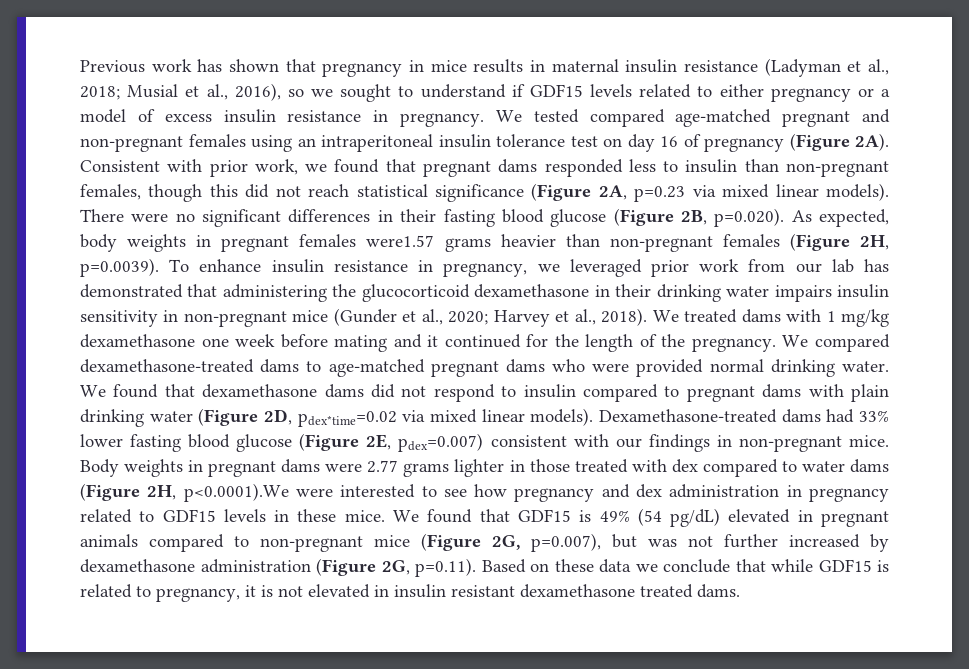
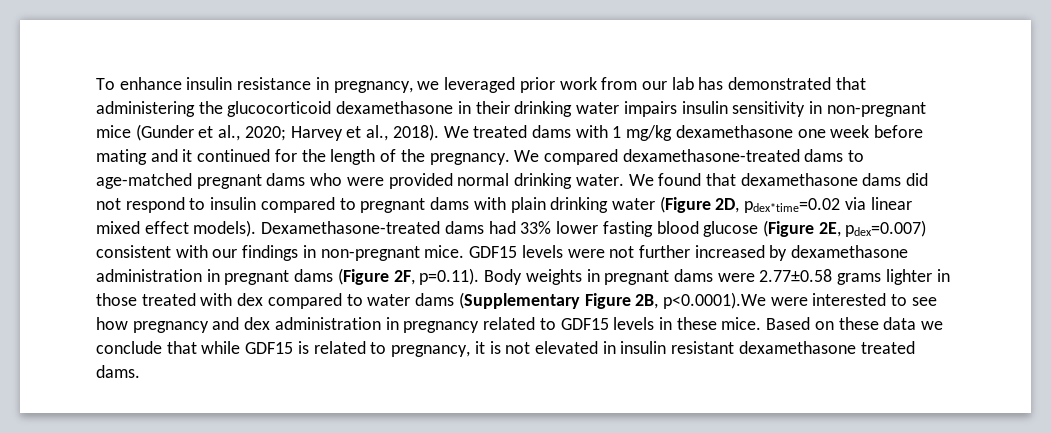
[80,58,889,77] [80,83,890,102] [80,109,891,127] [80,133,889,152] [80,159,890,177] [80,183,890,202] [80,208,889,227] [80,233,890,252] [80,258,159,277] Previous work has shown that pregnancy in mice results in maternal insulin resistance (Ladyman et al., 2018; Musial et al., 2016), so we sought to understand if GDF15 levels related to either pregnancy or a model of excess insulin resistance in pregnancy. We tested compared age-matched pregnant and non-pregnant females using an intraperitoneal insulin tolerance test on day 16 of pregnancy (Figure 2A). Consistent with prior work, we found that pregnant dams responded less to insulin than non-pregnant females, though this did not reach statistical significance (Figure 2A, p=0.23 via mixed linear models). There were no significant differences in their fasting blood glucose (Figure 2B, p=0.020). As expected, body weights in pregnant females were1.57 grams heavier than non-pregnant females (Figure 2H, p=0.0039). -> (96, 84) none
[430,409,525,423] mixed linear -> [870,197,912,210] [96,221,189,234] linear mixed effect
(890, 441) none -> [469,245,909,261] [96,268,480,285] GDF15 levels were not further increased by dexamethasone administration in pregnant dams (Figure 2F, p=0.11).
[367,460,399,473] 2.77 -> [759,269,833,282] 2.77±0.58
[80,483,177,501] (Figure 2H, -> [458,292,659,309] (Supplementary Figure 2B,
[393,508,889,527] [80,533,889,552] [80,558,476,577] We found that GDF15 is 49% (54 pg/dL) elevated in pregnant animals compared to non-pregnant mice (Figure 2G, p=0.007), but was not further increased by dexamethasone administration (Figure 2G, p=0.11). -> (762, 323) none

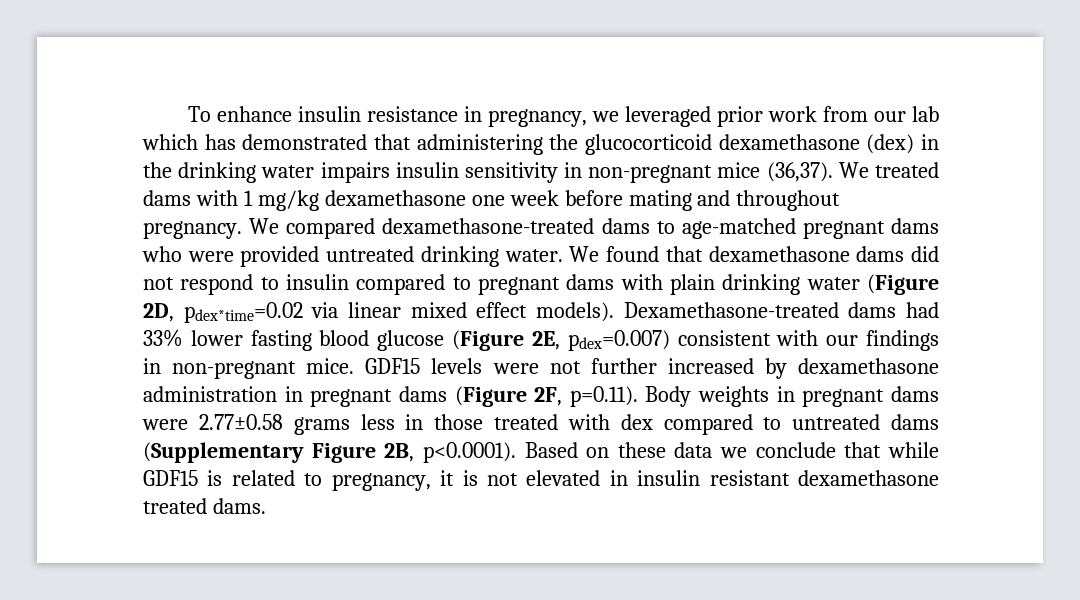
(694, 83) none -> [142,134,198,150] which
[457,101,510,114] in their -> [866,134,939,154] [143,162,172,178] (dex) in the
[135,124,439,141] (Gunder et al., 2020; Harvey et al., 2018). -> [766,162,833,182] (36,37).
[182,149,425,165] it continued for the length of the -> [736,190,841,211] throughout
[457,173,510,186] normal -> [326,246,415,262] untreated
[885,269,932,285] lighter -> [360,414,395,430] less
[367,294,411,306] water -> [792,414,881,430] untreated
[662,292,937,309] [96,317,762,333] p<0.0001).We were interested to see how pregnancy and dex administration in pregnancy related to GDF15 levels in these mice. -> [422,442,516,463] p<0.0001).

